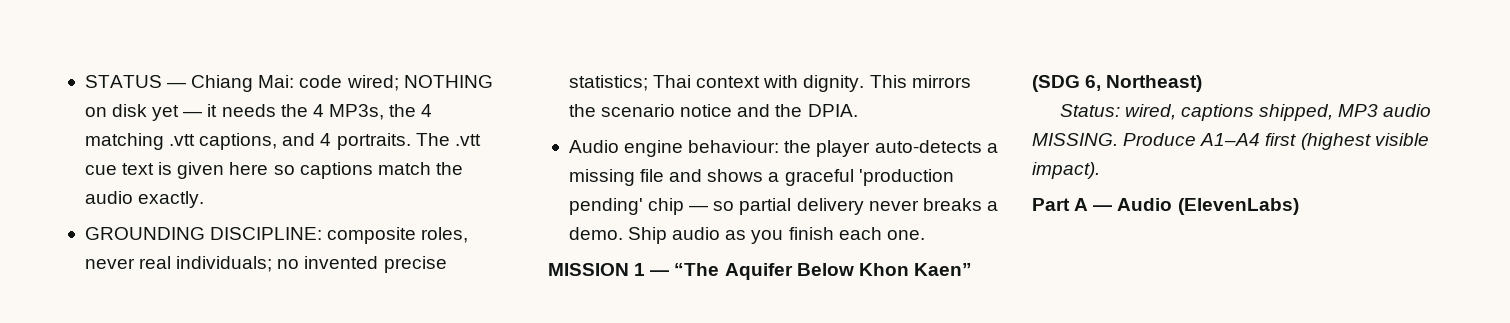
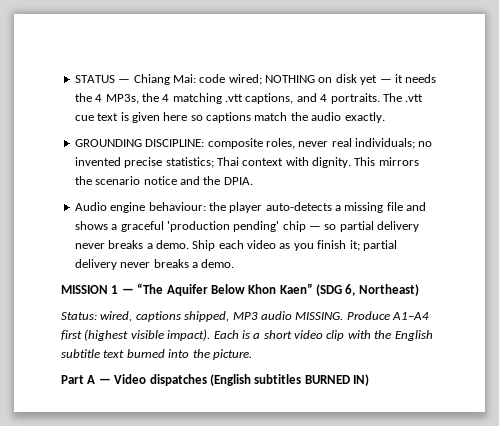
[672,227,721,240] audio -> [218,240,276,249] each video
[838,227,925,240] each one. -> [349,240,397,251] [74,259,235,270] it; partial delivery never breaks a demo.
[1032,198,1299,215] // Part A — Audio (ElevenLabs) -> [213,330,433,341] [61,349,252,360] [61,374,369,386] Each is a short video clip with the English subtitle text burned into the picture. // Part A — Video dispatches (English subtitles BURNED IN)

